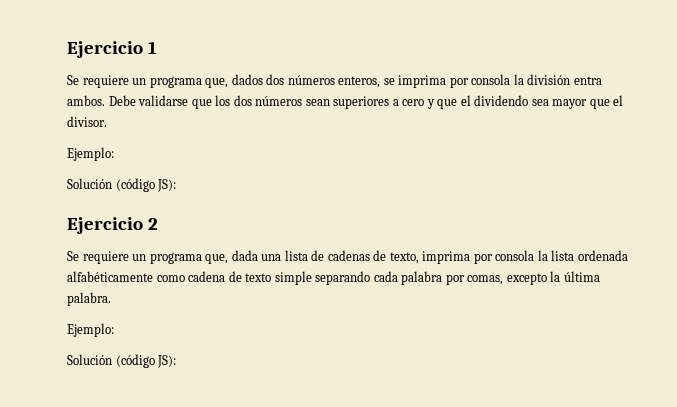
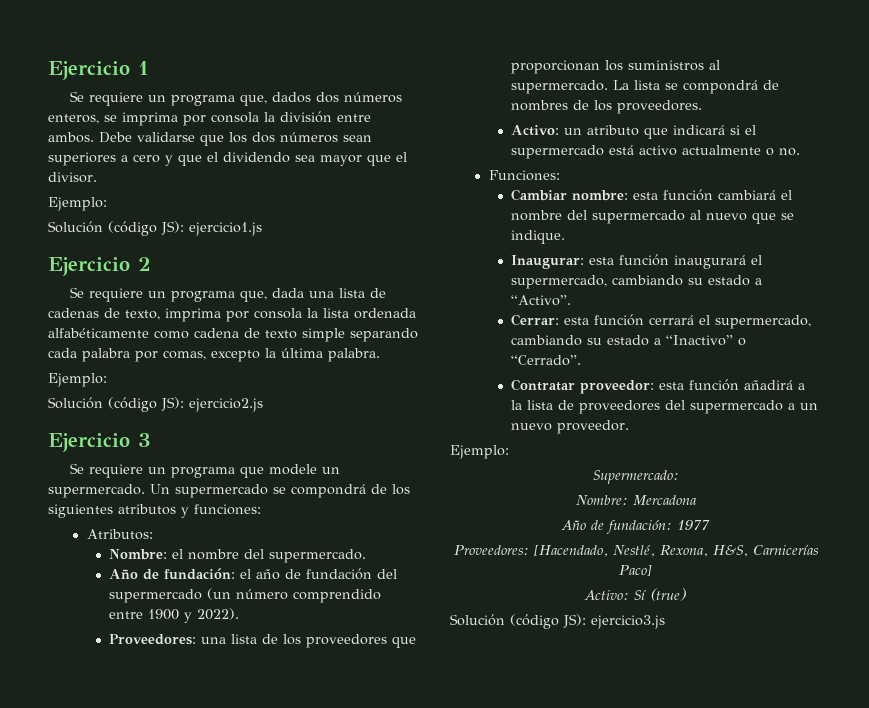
[573,76,602,85] entra -> [337,114,371,122] entre
(177, 185) none -> [189,222,262,236] ejercicio1.js
(177, 361) none -> [189,398,263,412] [48,433,151,452] [70,463,341,478] [48,484,410,498] [48,504,261,518] [86,529,153,540] [109,549,367,563] [109,568,398,580] [109,588,382,603] [109,608,240,623] [109,634,417,648] [511,60,721,74] [511,80,780,94] [511,100,703,114] [511,125,757,139] [511,145,801,159] [488,170,560,181] [511,189,793,201] [511,210,795,224] [511,230,566,244] [511,254,763,269] [511,275,763,289] [511,295,572,306] [511,314,812,329] [511,335,747,346] [511,355,582,366] [511,379,806,394] [511,400,819,414] [511,420,630,434] [450,445,509,459] [592,470,679,484] [575,495,696,505] [561,520,710,534] [453,545,819,557] [619,565,652,576] [584,588,686,601] [450,614,665,629] ejercicio2.js // Ejercicio 3 // Se requiere un programa que modele un supermercado. Un supermercado se compondrá de los siguientes atributos y funciones: // Atributos: // Nombre: el nombre del supermercado. // Año de fundación: el año de fundación del supermercado (un número comprendido entre 1900 y 2022). // Proveedores: una lista de los proveedores que proporcionan los suministros al supermercado. La lista se compondrá de nombres de los proveedores. // Activo: un atributo que indicará si el supermercado está activo actualmente o no. // Funciones: // Cambiar nombre: esta función cambiará el nombre del supermercado al nuevo que se indique. // Inaugurar: esta función inaugurará el supermercado, cambiando su estado a “Activo”. // Cerrar: esta función cerrará el supermercado, cambiando su estado a “Inactivo” o “Cerrado”. // Contratar proveedor: esta función añadirá a la lista de proveedores del supermercado a un nuevo proveedor. // Ejemplo: // Supermercado: // Nombre: Mercadona // Año de fundación: 1977 // Proveedores: [Hacendado, Nestlé, Rexona, H&S, Carnicerías Paco] // Activo: Sí (true) // Solución (código JS): ejercicio3.js

